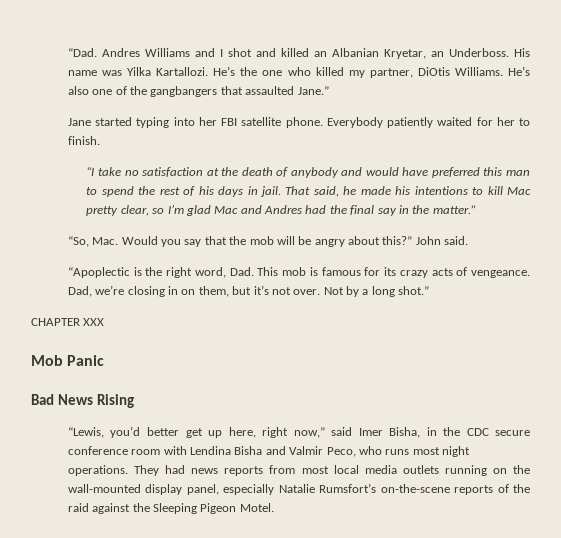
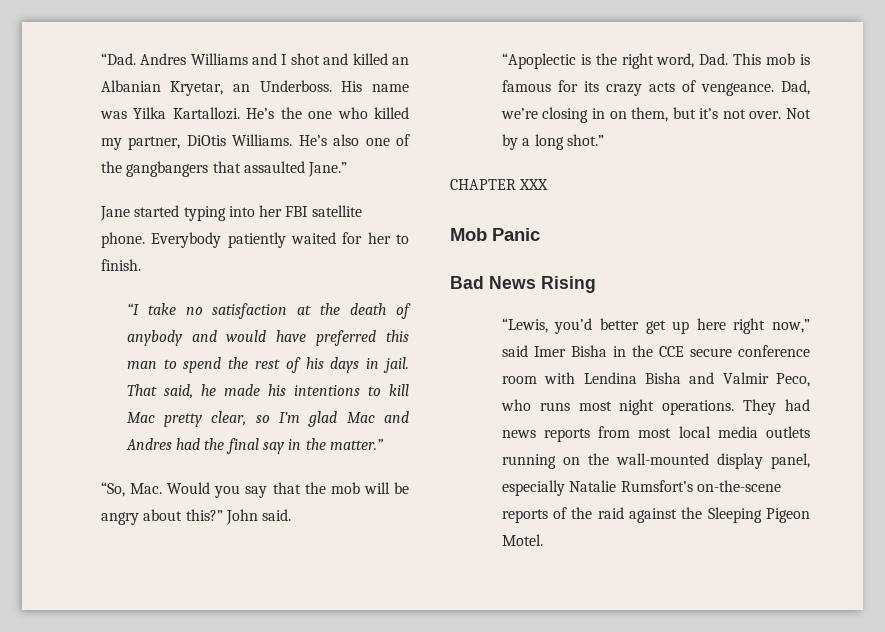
[228,427,256,438] here, -> [696,318,726,330] here
[388,427,489,438] Bisha, in the CDC -> [570,345,684,357] Bisha in the CCE

